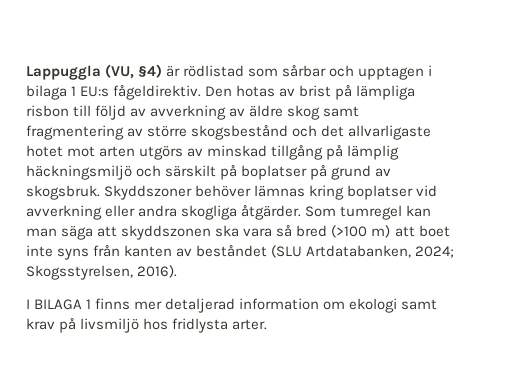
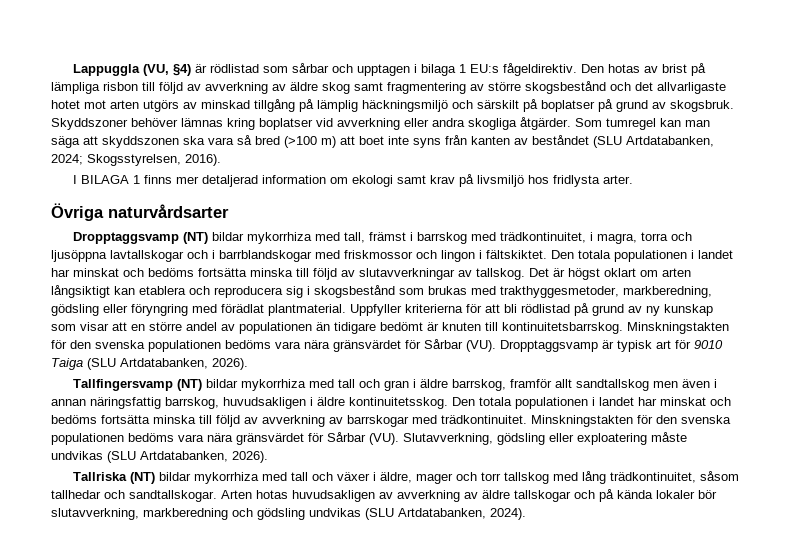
(268, 324) none -> [51,203,229,221] [72,232,692,244] [51,250,733,262] [51,268,691,280] [51,285,712,298] [51,303,713,316] [51,322,729,334] [51,339,723,352] [51,358,248,370] [72,379,717,391] [51,397,731,409] [51,415,731,427] [51,432,687,445] [51,451,268,463] [72,471,739,484] [51,489,717,502] [51,508,526,520] // Övriga naturvårdsarter // Dropptaggsvamp (NT) bildar mykorrhiza med tall, främst i barrskog med trädkontinuitet, i magra, torra och ljusöppna lavtallskogar och i barrblandskogar med friskmossor och lingon i fältskiktet. Den totala populationen i landet har minskat och bedöms fortsätta minska till följd av slutavverkningar av tallskog. Det är högst oklart om arten långsiktigt kan etablera och reproducera sig i skogsbestånd som brukas med trakthyggesmetoder, markberedning, gödsling eller föryngring med förädlat plantmaterial. Uppfyller kriterierna för att bli rödlistad på grund av ny kunskap som visar att en större andel av populationen än tidigare bedömt är knuten till kontinuitetsbarrskog. Minskningstakten för den svenska populationen bedöms vara nära gränsvärdet för Sårbar (VU). Dropptaggsvamp är typisk art för 9010 Taiga (SLU Artdatabanken, 2026). // Tallfingersvamp (NT) bildar mykorrhiza med tall och gran i äldre barrskog, framför allt sandtallskog men även i annan näringsfattig barrskog, huvudsakligen i äldre kontinuitetsskog. Den totala populationen i landet har minskat och bedöms fortsätta minska till följd av avverkning av barrskogar med trädkontinuitet. Minskningstakten för den svenska populationen bedöms vara nära gränsvärdet för Sårbar (VU). Slutavverkning, gödsling eller exploatering måste undvikas (SLU Artdatabanken, 2026). // Tallriska (NT) bildar mykorrhiza med tall och växer i äldre, mager och torr tallskog med lång trädkontinuitet, såsom tallhedar och sandtallskogar. Arten hotas huvudsakligen av avverkning av äldre tallskogar och på kända lokaler bör slutavverkning, markberedning och gödsling undvikas (SLU Artdatabanken, 2024).

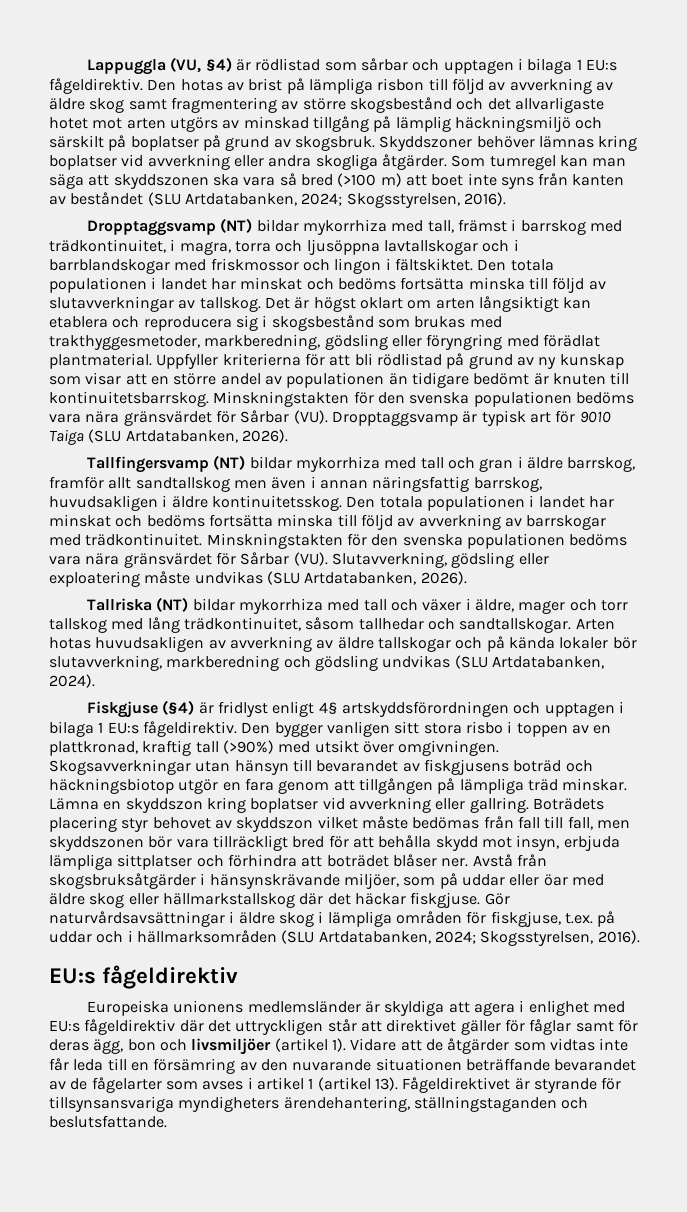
[72,174,633,187] [51,203,229,221] // I BILAGA 1 finns mer detaljerad information om ekologi samt krav på livsmiljö hos fridlysta arter. // Övriga naturvårdsarter -> (506, 199) none
(526, 514) none -> [87,700,624,718] [49,721,612,737] [49,740,500,756] [49,759,593,775] [49,778,628,794] [49,797,604,813] [49,816,630,832] [49,835,620,851] [49,854,547,870] [49,873,604,889] [49,892,510,908] [49,911,616,927] [49,930,640,946] [49,965,239,989] [87,1000,625,1016] [49,1019,638,1035] [49,1038,629,1055] [49,1058,637,1074] [49,1077,622,1093] [49,1096,589,1112] [49,1115,167,1128] // Fiskgjuse (§4) är fridlyst enligt 4§ artskyddsförordningen och upptagen i bilaga 1 EU:s fågeldirektiv. Den bygger vanligen sitt stora risbo i toppen av en plattkronad, kraftig tall (>90%) med utsikt över omgivningen. Skogsavverkningar utan hänsyn till bevarandet av fiskgjusens boträd och häckningsbiotop utgör en fara genom att tillgången på lämpliga träd minskar. Lämna en skyddszon kring boplatser vid avverkning eller gallring. Boträdets placering styr behovet av skyddszon vilket måste bedömas från fall till fall, men skyddszonen bör vara tillräckligt bred för att behålla skydd mot insyn, erbjuda lämpliga sittplatser och förhindra att boträdet blåser ner. Avstå från skogsbruksåtgärder i hänsynskrävande miljöer, som på uddar eller öar med äldre skog eller hällmarkstallskog där det häckar fiskgjuse. Gör naturvårdsavsättningar i äldre skog i lämpliga områden för fiskgjuse, t.ex. på uddar och i hällmarksområden (SLU Artdatabanken, 2024; Skogsstyrelsen, 2016). // EU:s fågeldirektiv // Europeiska unionens medlemsländer är skyldiga att agera i enlighet med EU:s fågeldirektiv där det uttryckligen står att direktivet gäller för fåglar samt för deras ägg, bon och livsmiljöer (artikel 1). Vidare att de åtgärder som vidtas inte får leda till en försämring av den nuvarande situationen beträffande bevarandet av de fågelarter som avses i artikel 1 (artikel 13). Fågeldirektivet är styrande för tillsynsansvariga myndigheters ärendehantering, ställningstaganden och beslutsfattande.

